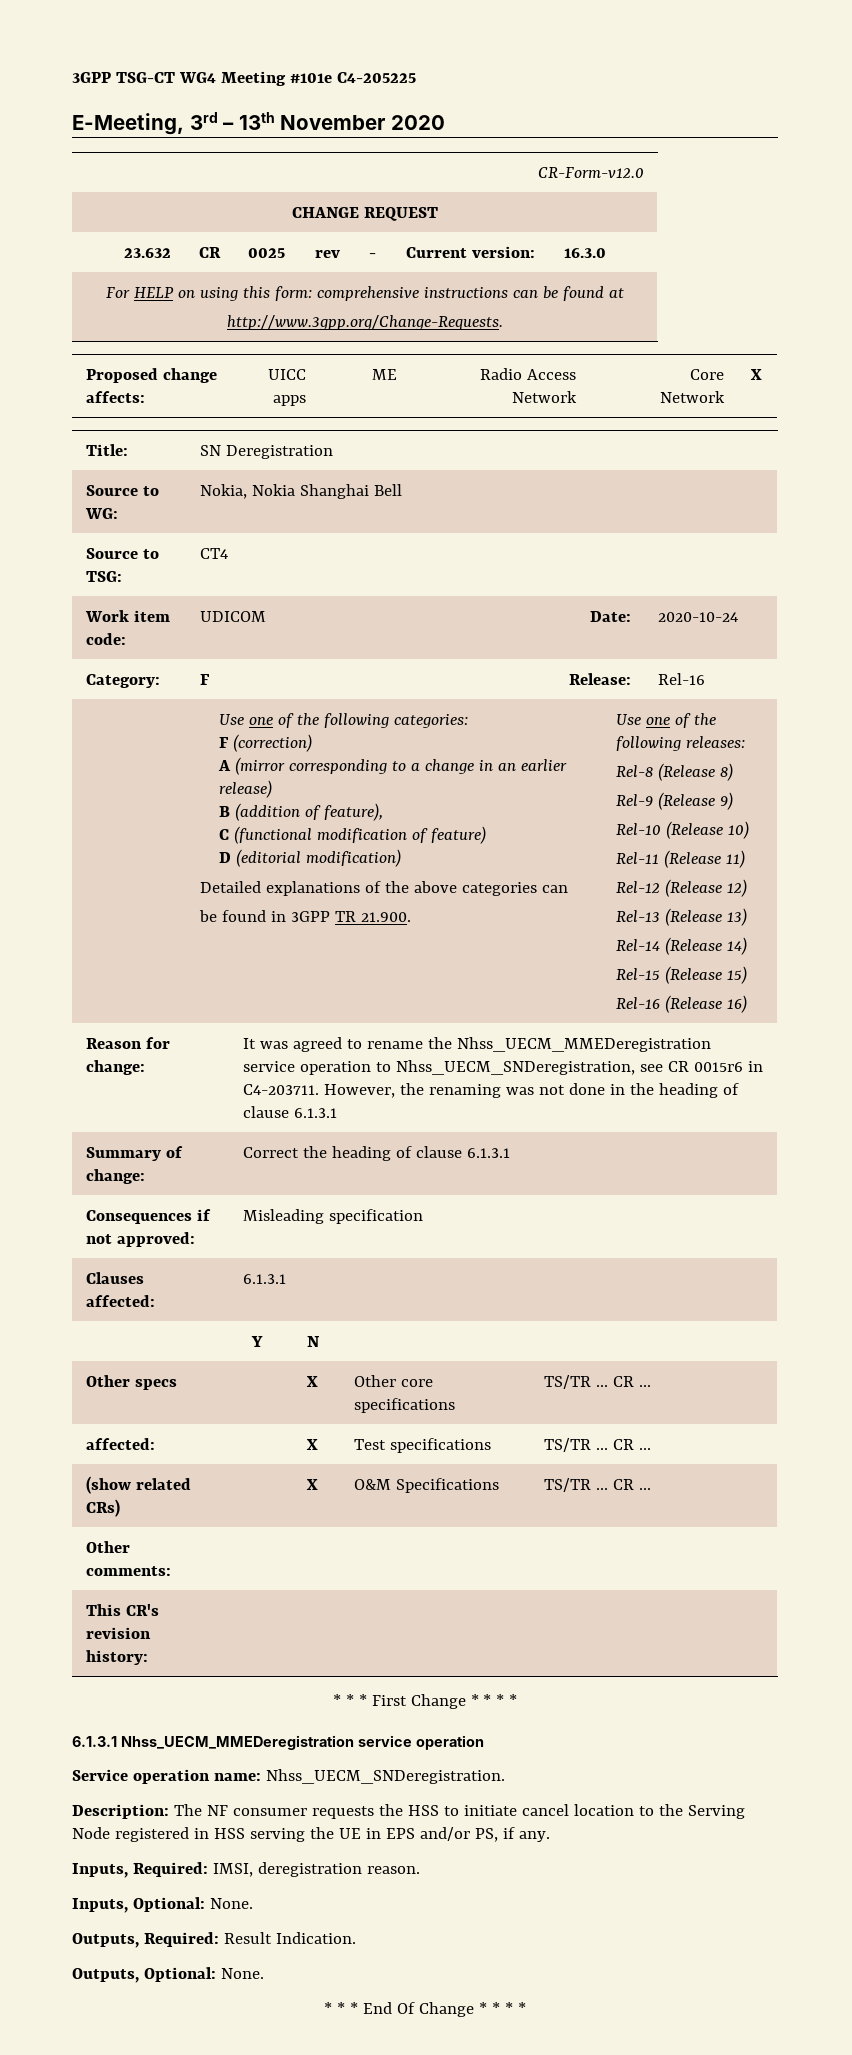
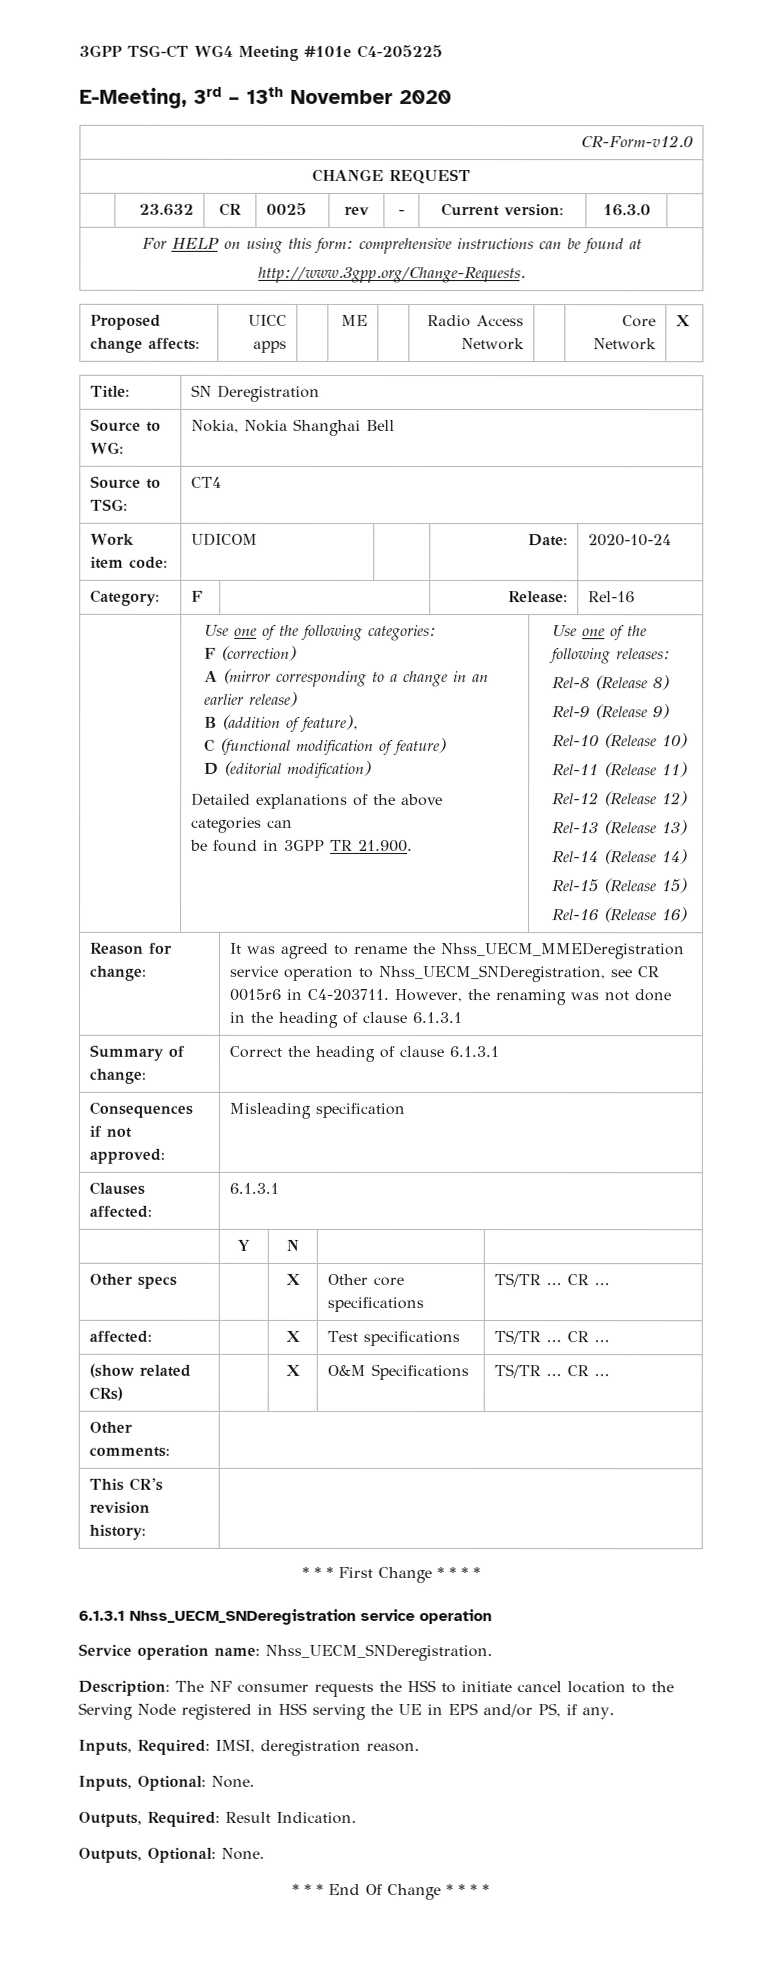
[120,1735,354,1750] Nhss_UECM_MMEDeregistration -> [129,1608,356,1625] Nhss_UECM_SNDeregistration

